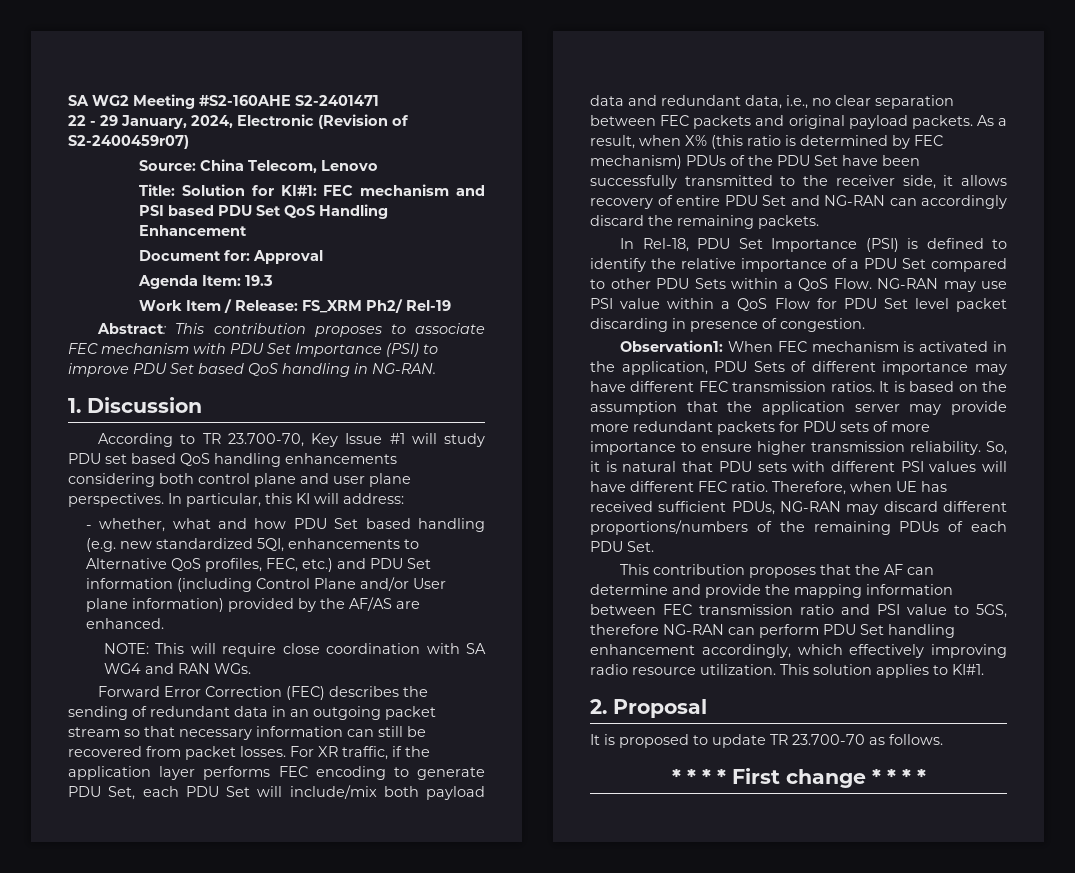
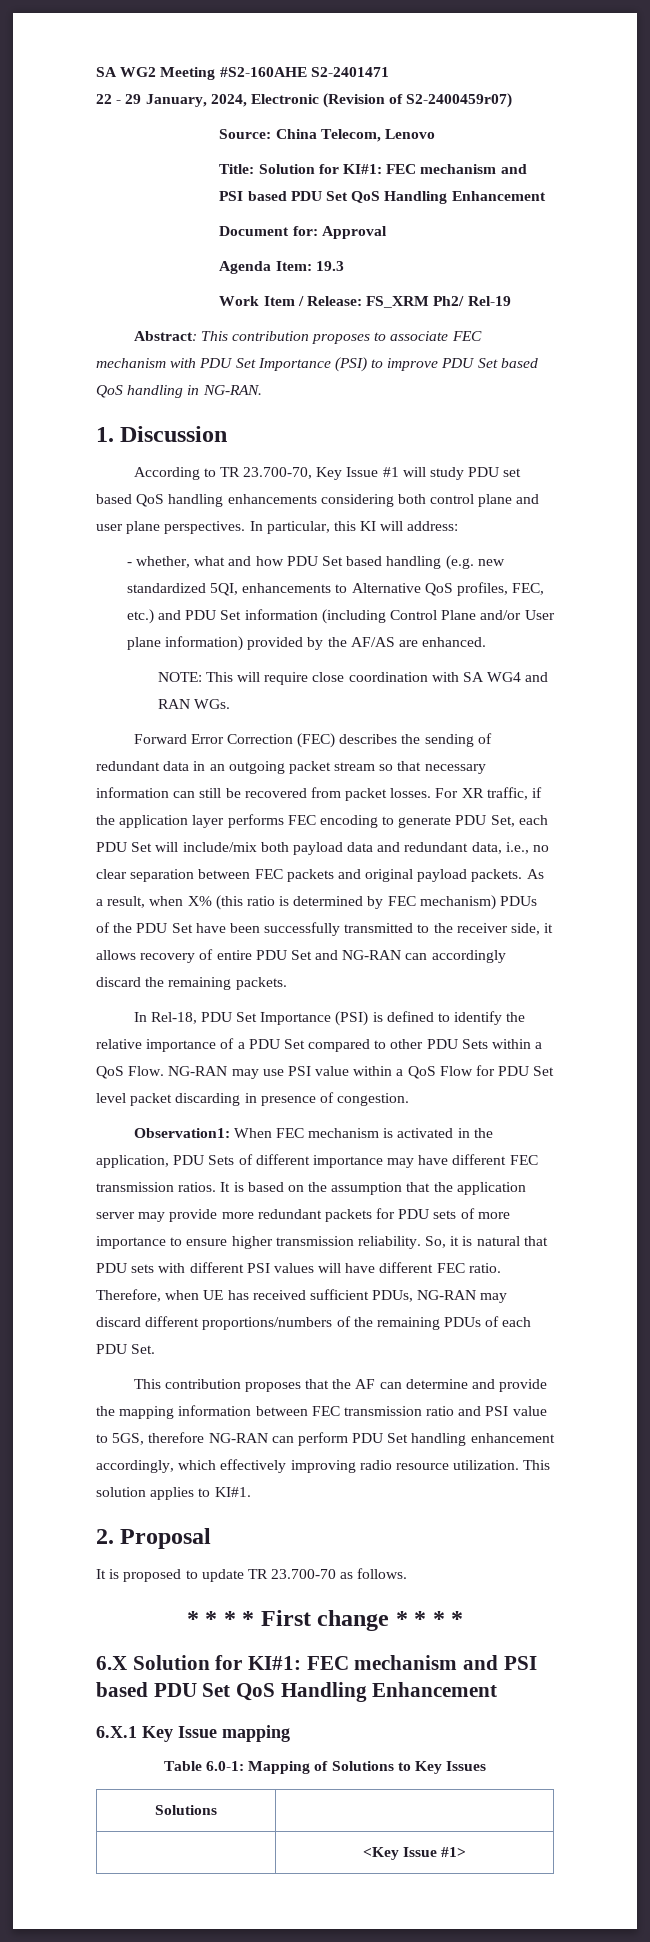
(926, 776) none -> [96,1655,537,1670] [96,1682,498,1702] [96,1725,290,1742] [163,1761,487,1774] [155,1805,217,1815] [362,1847,467,1860] // 6.X Solution for KI#1: FEC mechanism and PSI based PDU Set QoS Handling Enhancement // 6.X.1 Key Issue mapping // Table 6.0-1: Mapping of Solutions to Key Issues // Solutions | // | <Key Issue #1>

